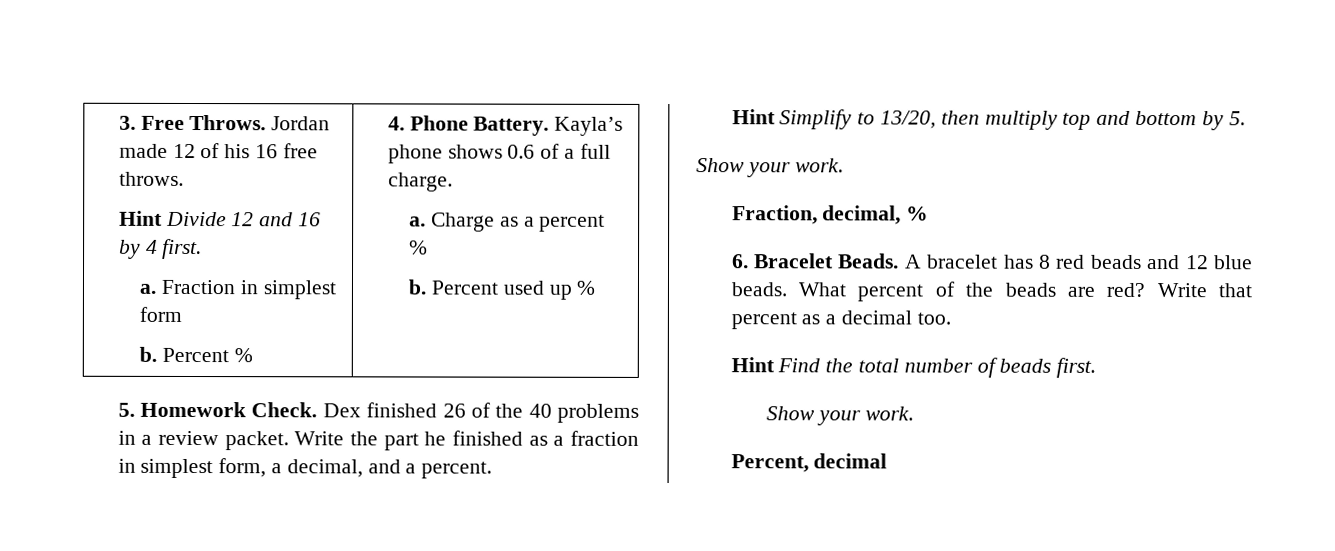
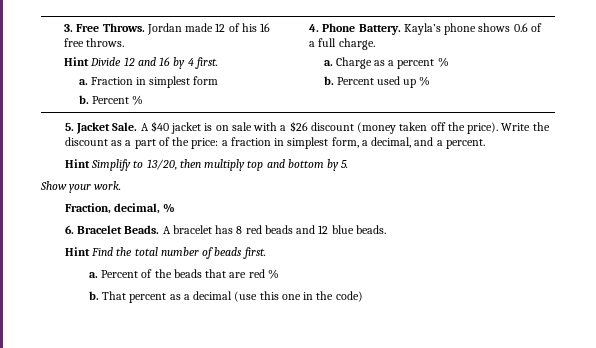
[140,401,639,423] [117,430,548,451] Homework Check. Dex finished 26 of the 40 problems in a review packet. Write the part he finished as -> [76,121,550,134] [64,137,219,149] Jacket Sale. A $40 jacket is on sale with a $26 discount (money taken off the price). Write the discount as a part of the price:
[798,281,1252,302] [730,310,951,330] What percent of the beads are red? Write that percent as a decimal too. -> (386, 229) none
[766,406,914,426] [730,453,888,473] Show your work. // Percent, decimal -> [88,269,279,279] [88,291,363,303] a. Percent of the beads that are red % // b. That percent as a decimal (use this one in the code)

